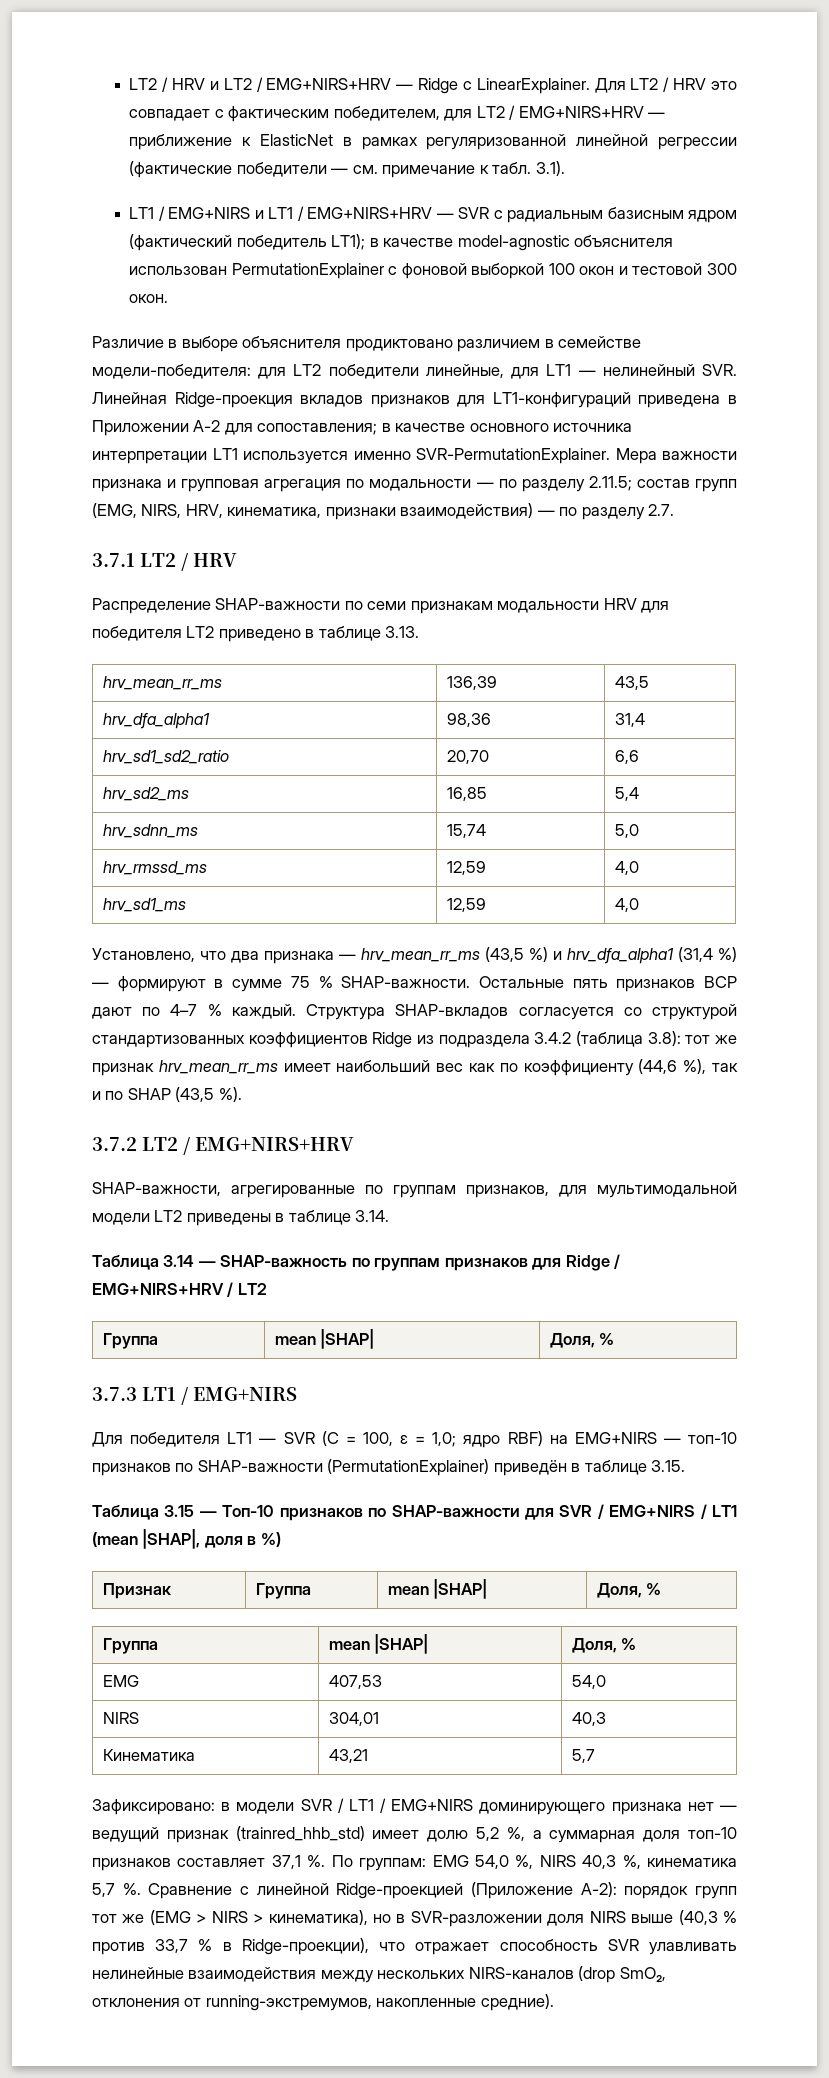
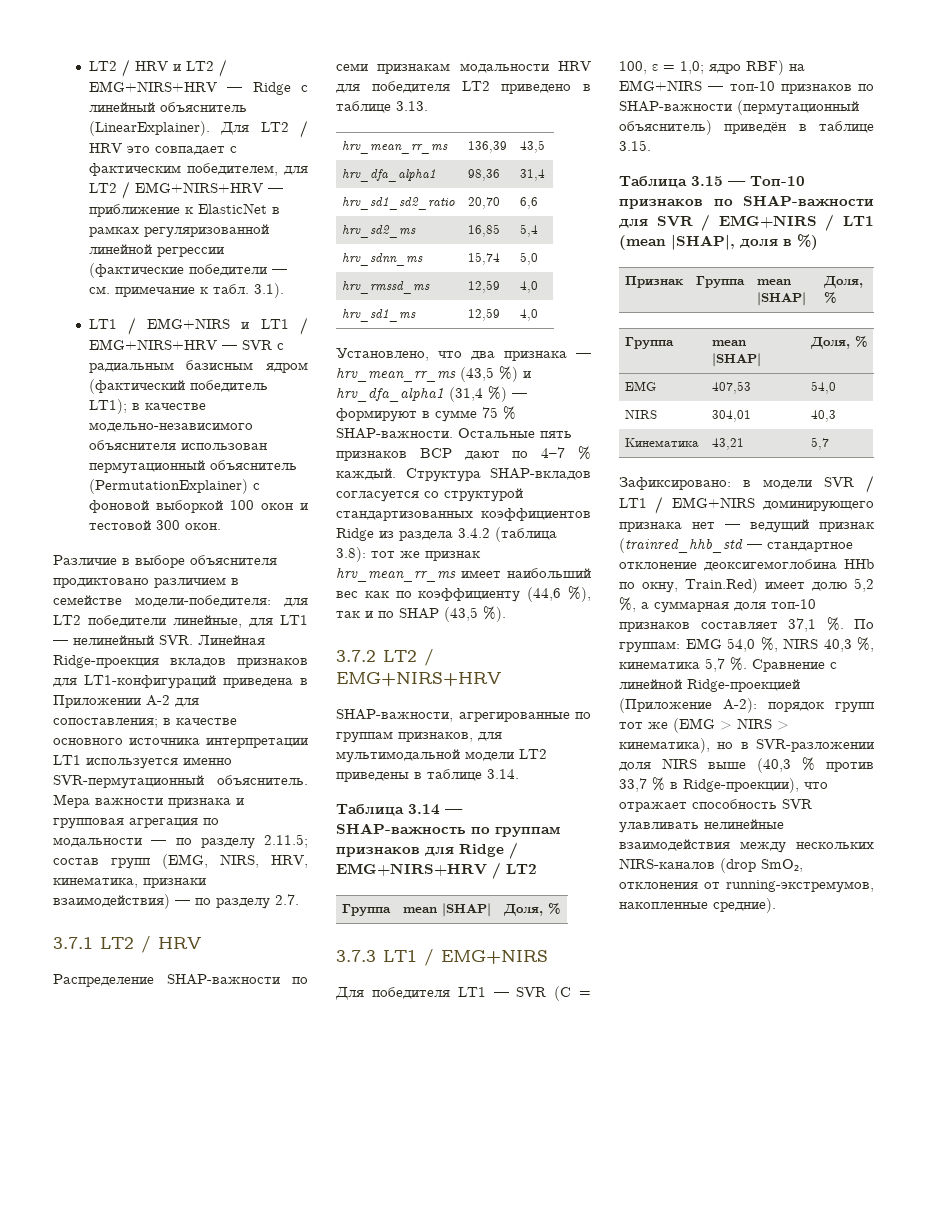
[476,78,590,94] LinearExplainer. -> [88,102,247,112] [88,121,210,136] линейный объяснитель (LinearExplainer).
[457,235,570,251] model-agnostic -> [88,422,253,432] модельно-независимого
[231,263,384,279] PermutationExplainer -> [88,460,297,474] [88,479,248,494] пермутационный объяснитель (PermutationExplainer)
[416,448,610,464] SVR-PermutationExplainer. -> [53,775,308,789] SVR-пермутационный объяснитель.
[438,1035,530,1048] подраздела -> [399,531,453,541] раздела
[327,1459,490,1476] (PermutationExplainer) -> [737,100,859,115] [619,120,712,135] (пермутационный объяснитель)
[235,1826,365,1841] (trainred_hhb_std) -> [619,538,853,553] [619,559,874,571] [619,578,758,593] (trainred_hhb_std — стандартное отклонение деоксигемоглобина HHb по окну, Train.Red)

